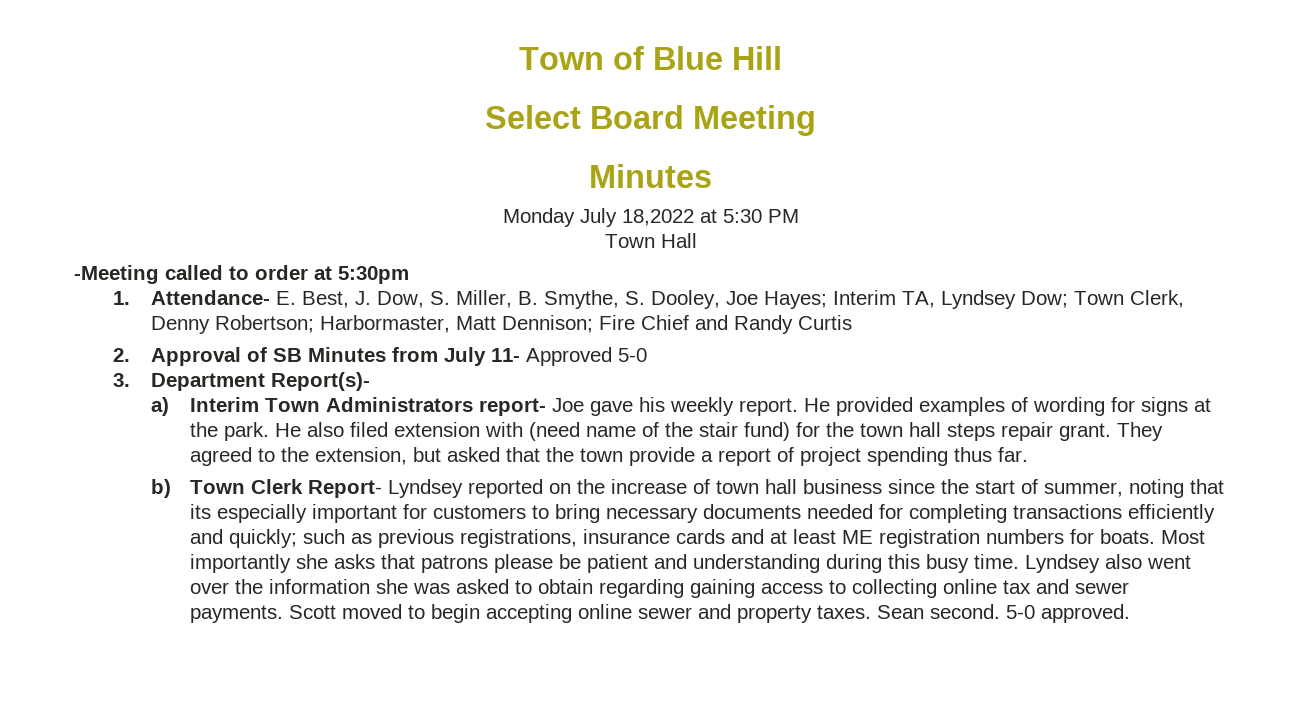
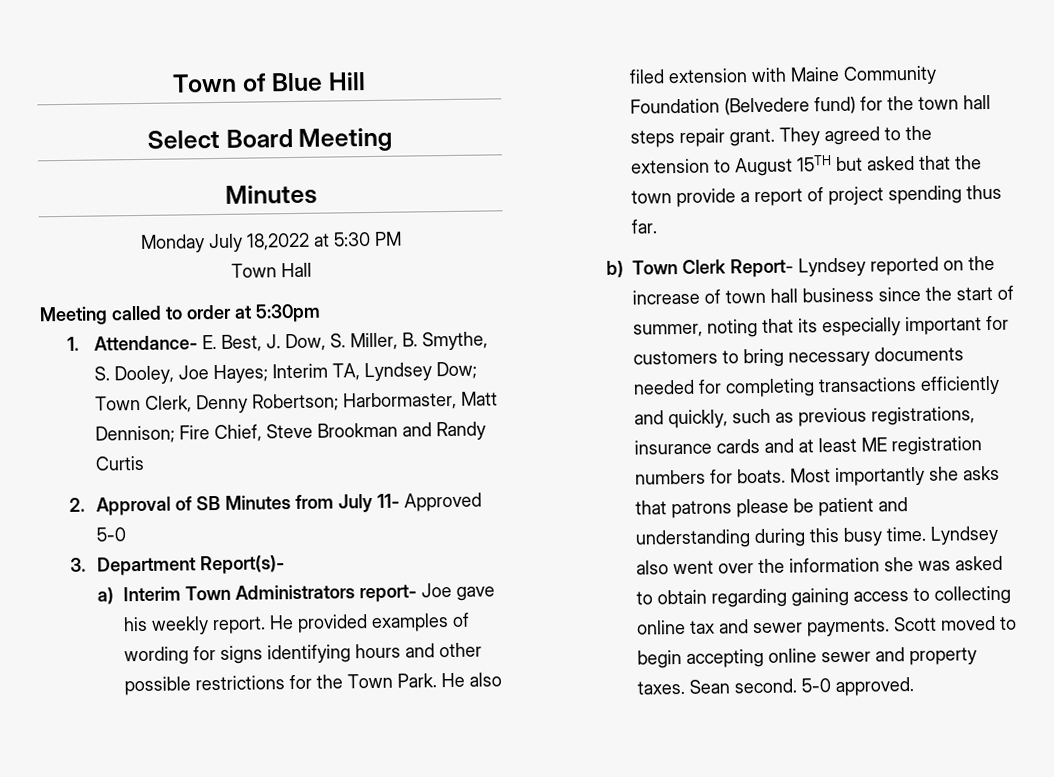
[74,265,159,284] -Meeting -> [39,306,108,326] Meeting
[641,315,690,330] Chief -> [213,422,398,443] Chief, Steve Brookman
[1193,398,1211,412] [189,422,269,441] at the park. -> [267,642,483,664] [124,673,438,696] identifying hours and other possible restrictions for the Town Park.
[528,422,738,441] (need name of the stair -> [790,65,938,85] [630,97,811,116] Maine Community Foundation (Belvedere
[314,447,407,465] extension, -> [631,155,833,177] extension to August 15TH
[228,529,297,548] quickly; -> [668,409,729,429] quickly,

